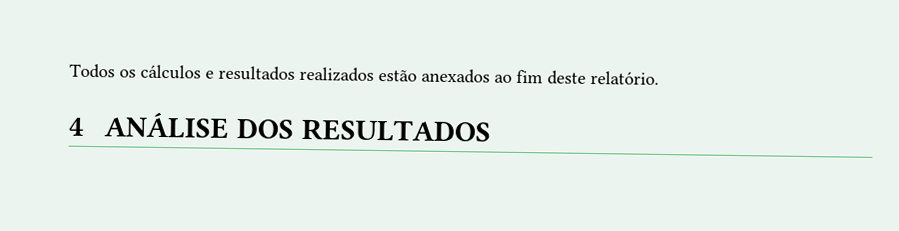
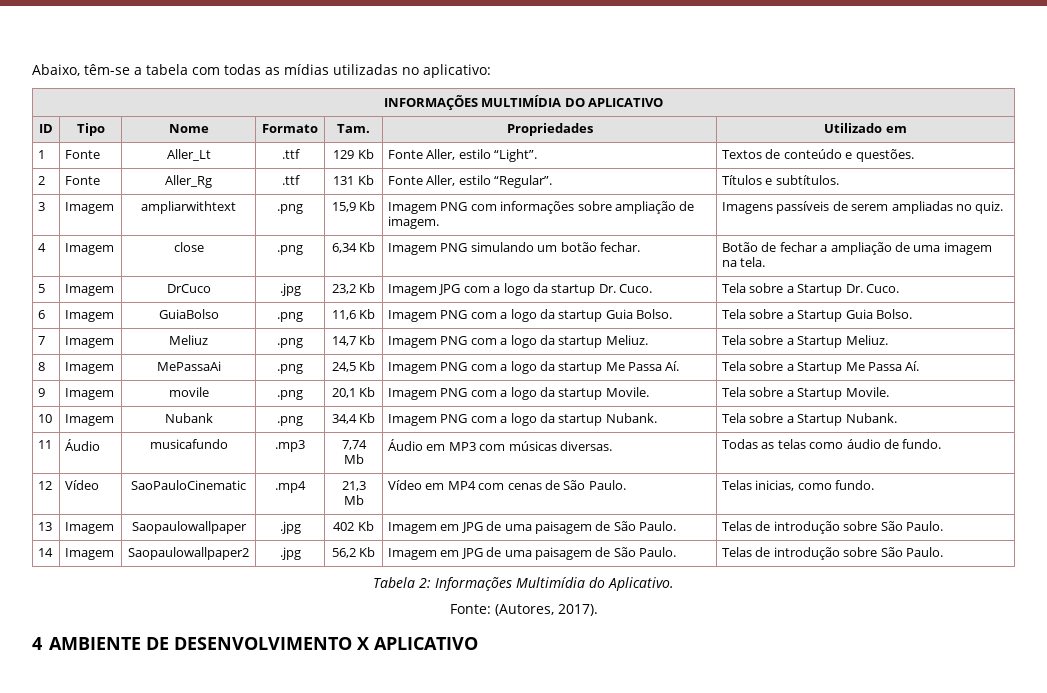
[69,63,659,85] [68,111,491,143] Todos os cálculos e resultados realizados estão anexados ao fim deste relatório. // 4 ANÁLISE DOS RESULTADOS -> [32,64,491,78] [383,95,664,110] [39,124,53,133] [76,123,105,136] [168,124,209,133] [262,124,318,133] [337,124,371,133] [506,123,593,136] [824,123,907,133] [38,150,46,159] [65,150,101,159] [166,149,211,161] [281,149,300,159] [333,149,374,159] [388,149,538,162] [722,149,914,162] [38,176,46,185] [65,176,101,185] [165,175,212,188] [281,175,300,185] [333,175,374,185] [388,175,553,188] [722,175,839,185] [38,202,46,211] [65,202,115,214] [141,201,236,214] [277,204,303,214] [331,201,376,212] [388,201,695,214] [388,216,440,229] [722,201,1004,214] [38,243,47,252] [65,243,115,255] [173,242,204,252] [277,245,303,255] [331,242,376,253] [388,242,640,255] [722,242,992,255] [722,257,766,267] [38,284,46,293] [65,284,115,296] [166,284,211,293] [279,283,301,296] [331,283,376,294] [388,283,653,296] [722,283,899,296] [38,310,46,319] [65,310,115,322] [158,309,219,319] [277,312,303,322] [331,309,376,320] [388,309,673,322] [722,309,912,322] [38,336,46,345] [65,336,115,348] [169,335,208,345] [277,338,303,348] [331,335,376,346] [388,335,648,348] [722,335,888,348] [38,362,46,371] [65,362,115,374] [156,361,221,371] [277,364,303,374] [331,361,376,372] [388,361,680,374] [722,361,920,374] [38,388,46,397] [65,388,115,400] [168,387,209,397] [277,390,303,400] [331,387,376,398] [388,387,649,400] [722,387,889,400] [38,414,53,423] [65,414,115,426] [164,413,213,423] [277,416,303,426] [331,413,376,424] [388,413,657,426] [722,413,897,426] [38,440,53,449] [65,439,101,451] [149,439,228,449] [275,440,305,452] [341,440,367,450] [343,454,364,464] [388,439,612,451] [722,439,942,449] [38,481,53,490] [65,480,100,490] [131,480,246,490] [275,481,306,493] [341,481,366,491] [343,495,364,505] [388,480,626,490] [722,480,875,491] [38,522,53,531] [65,522,115,534] [131,521,247,534] [279,521,301,534] [333,521,374,531] [388,521,677,534] [722,521,943,534] [38,548,54,557] [65,548,115,560] [128,547,249,560] [279,547,301,560] [331,547,376,558] [388,547,677,560] [722,547,943,560] [373,577,674,591] [449,604,598,616] [32,637,478,650] Abaixo, têm-se a tabela com todas as mídias utilizadas no aplicativo: // INFORMAÇÕES MULTIMÍDIA DO APLICATIVO // ID | Tipo | Nome | Formato | Tam. | Propriedades | Utilizado em // 1 | Fonte | Aller_Lt | .ttf | 129 Kb | Fonte Aller, estilo “Light”. | Textos de conteúdo e questões. // 2 | Fonte | Aller_Rg | .ttf | 131 Kb | Fonte Aller, estilo “Regular”. | Títulos e subtítulos. // 3 | Imagem | ampliarwithtext | .png | 15,9 Kb | Imagem PNG com informações sobre ampliação de imagem. | Imagens passíveis de serem ampliadas no quiz. // 4 | Imagem | close | .png | 6,34 Kb | Imagem PNG simulando um botão fechar. | Botão de fechar a ampliação de uma imagem na tela. // 5 | Imagem | DrCuco | .jpg | 23,2 Kb | Imagem JPG com a logo da startup Dr. Cuco. | Tela sobre a Startup Dr. Cuco. // 6 | Imagem | GuiaBolso | .png | 11,6 Kb | Imagem PNG com a logo da startup Guia Bolso. | Tela sobre a Startup Guia Bolso. // 7 | Imagem | Meliuz | .png | 14,7 Kb | Imagem PNG com a logo da startup Meliuz. | Tela sobre a Startup Meliuz. // 8 | Imagem | MePassaAi | .png | 24,5 Kb | Imagem PNG com a logo da startup Me Passa Aí. | Tela sobre a Startup Me Passa Aí. // 9 | Imagem | movile | .png | 20,1 Kb | Imagem PNG com a logo da startup Movile. | Tela sobre a Startup Movile. // 10 | Imagem | Nubank | .png | 34,4 Kb | Imagem PNG com a logo da startup Nubank. | Tela sobre a Startup Nubank. // 11 | Áudio | musicafundo | .mp3 | 7,74 Mb | Áudio em MP3 com músicas diversas. | Todas as telas como áudio de fundo. // 12 | Vídeo | SaoPauloCinematic | .mp4 | 21,3 Mb | Vídeo em MP4 com cenas de São Paulo. | Telas inicias, como fundo. // 13 | Imagem | Saopaulowallpaper | .jpg | 402 Kb | Imagem em JPG de uma paisagem de São Paulo. | Telas de introdução sobre São Paulo. // 14 | Imagem | Saopaulowallpaper2 | .jpg | 56,2 Kb | Imagem em JPG de uma paisagem de São Paulo. | Telas de introdução sobre São Paulo. // Tabela 2: Informações Multimídia do Aplicativo. // Fonte: (Autores, 2017). // 4 AMBIENTE DE DESENVOLVIMENTO X APLICATIVO

